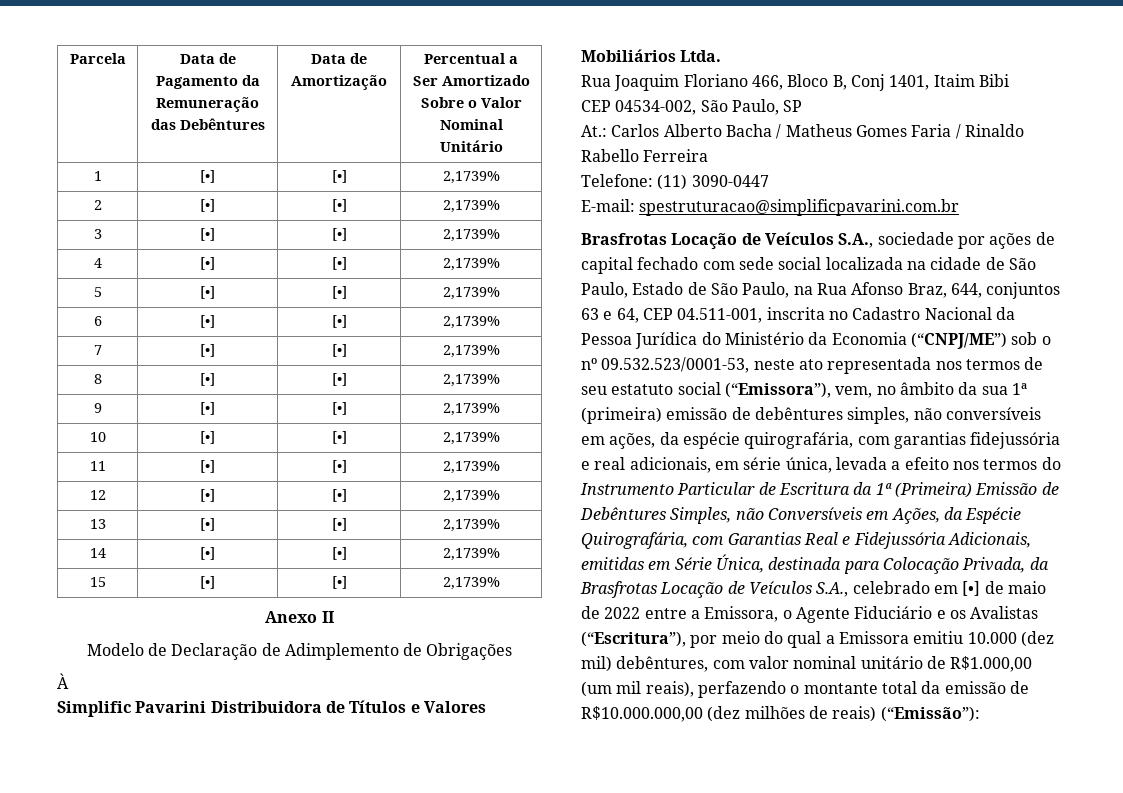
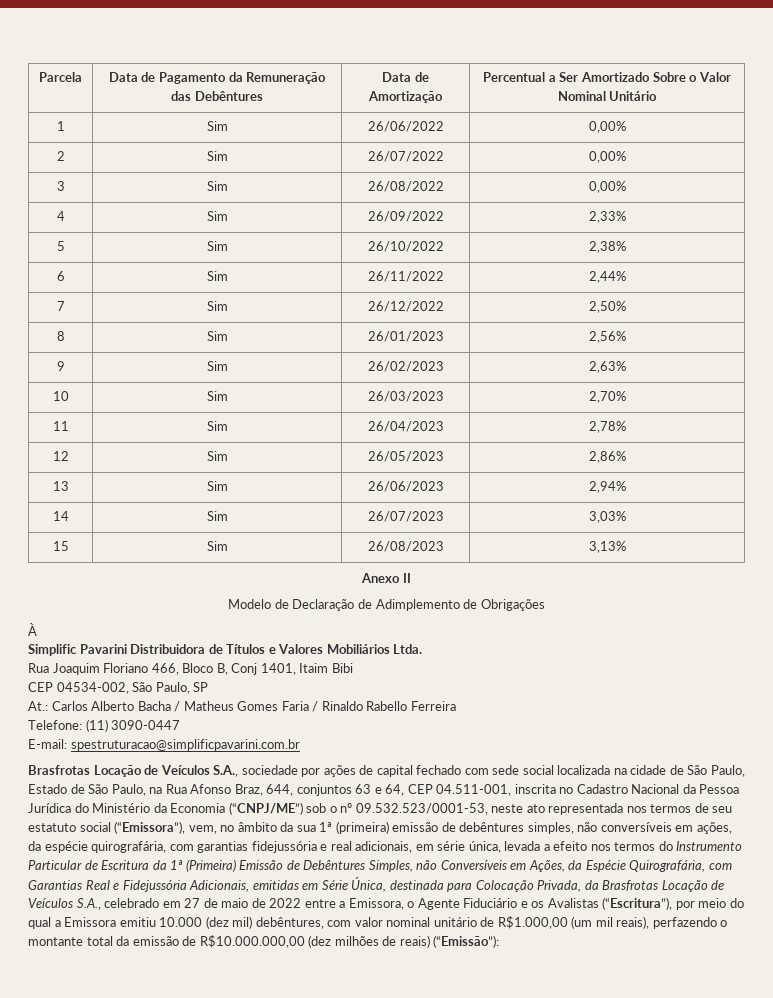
[200,170,215,183] [331,170,347,183] [442,171,500,184] [93,200,102,210] [200,199,215,212] [331,199,347,212] [442,200,500,213] [93,229,102,239] [200,228,215,241] [331,228,347,241] [442,229,500,242] [93,258,102,268] [200,257,215,270] [331,257,347,270] [442,258,500,271] [93,287,102,297] [200,286,215,299] [331,286,347,299] [442,287,500,300] [93,316,102,326] [200,315,215,328] [331,315,347,328] [442,316,500,329] [93,345,102,355] [200,344,215,357] [331,344,347,357] [442,345,500,358] [93,374,102,384] [200,373,215,386] [331,373,347,386] [442,374,500,387] [93,403,102,413] [200,402,215,415] [331,402,347,415] [442,403,500,416] [89,432,106,442] [200,431,215,444] [331,431,347,444] [442,432,500,445] [89,461,106,471] [200,460,215,473] [331,460,347,473] [442,461,500,474] [89,490,106,500] [200,489,215,502] [331,489,347,502] [442,490,500,503] [89,519,106,529] [200,518,215,531] [331,518,347,531] [442,519,500,532] [89,548,106,558] [200,547,215,560] [331,547,347,560] [442,548,500,561] [89,577,106,587] [200,576,215,589] [331,576,347,589] [442,577,500,590] [•] | [•] | 2,1739% // 2 | [•] | [•] | 2,1739% // 3 | [•] | [•] | 2,1739% // 4 | [•] | [•] | 2,1739% // 5 | [•] | [•] | 2,1739% // 6 | [•] | [•] | 2,1739% // 7 | [•] | [•] | 2,1739% // 8 | [•] | [•] | 2,1739% // 9 | [•] | [•] | 2,1739% // 10 | [•] | [•] | 2,1739% // 11 | [•] | [•] | 2,1739% // 12 | [•] | [•] | 2,1739% // 13 | [•] | [•] | 2,1739% // 14 | [•] | [•] | 2,1739% // 15 | [•] | [•] | 2,1739% -> [206,121,228,131] [367,121,444,132] [588,121,626,133] [56,151,65,161] [206,151,228,161] [367,151,444,162] [588,151,626,163] [56,181,65,191] [206,181,228,191] [367,181,444,192] [588,181,626,193] [56,211,65,221] [206,211,228,221] [367,211,444,222] [588,211,626,223] [56,241,65,251] [206,241,228,251] [367,241,444,252] [588,241,626,253] [56,271,65,281] [206,271,228,281] [367,271,444,282] [588,271,626,283] [56,301,65,311] [206,301,228,311] [367,301,444,312] [588,301,626,313] [56,331,65,341] [206,331,228,341] [367,331,444,342] [588,331,626,343] [56,361,65,371] [206,361,228,371] [367,361,444,372] [588,361,626,373] [52,391,69,401] [206,391,228,401] [367,391,444,402] [588,391,626,403] [52,421,69,431] [206,421,228,431] [367,421,444,432] [588,421,626,433] [52,451,69,461] [206,451,228,461] [367,451,444,462] [588,451,626,463] [52,481,69,491] [206,481,228,491] [367,481,444,492] [588,481,626,493] [52,511,69,521] [206,511,228,521] [367,511,444,522] [588,511,626,523] [52,541,69,551] [206,541,228,551] [367,541,444,552] [588,541,626,553] Sim | 26/06/2022 | 0,00% // 2 | Sim | 26/07/2022 | 0,00% // 3 | Sim | 26/08/2022 | 0,00% // 4 | Sim | 26/09/2022 | 2,33% // 5 | Sim | 26/10/2022 | 2,38% // 6 | Sim | 26/11/2022 | 2,44% // 7 | Sim | 26/12/2022 | 2,50% // 8 | Sim | 26/01/2023 | 2,56% // 9 | Sim | 26/02/2023 | 2,63% // 10 | Sim | 26/03/2023 | 2,70% // 11 | Sim | 26/04/2023 | 2,78% // 12 | Sim | 26/05/2023 | 2,86% // 13 | Sim | 26/06/2023 | 2,94% // 14 | Sim | 26/07/2023 | 3,03% // 15 | Sim | 26/08/2023 | 3,13%
[962,581,981,596] [•] -> [184,898,201,908] 27

